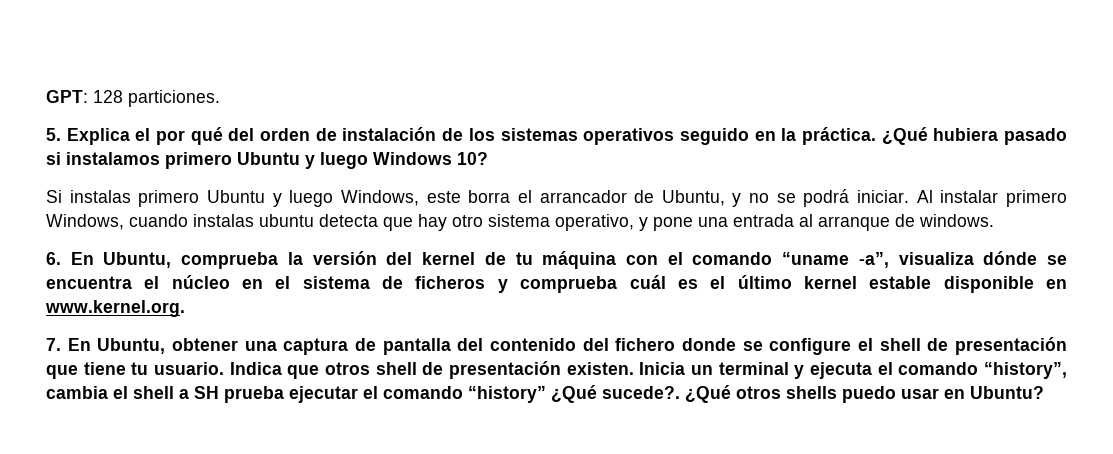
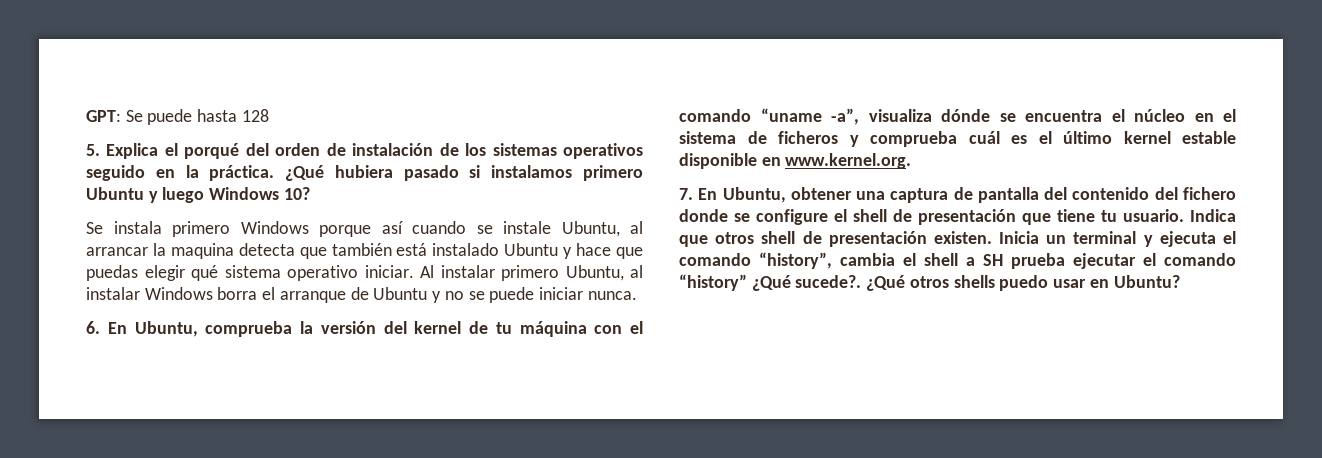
(88, 96) none -> [125,109,238,125] Se puede hasta
[128,90,220,107] particiones. -> (269, 115) none
[156,127,223,145] por qué -> [184,143,240,159] porqué
[46,189,1067,207] [46,214,994,231] Si instalas primero Ubuntu y luego Windows, este borra el arrancador de Ubuntu, y no se podrá iniciar. Al instalar primero Windows, cuando instalas ubuntu detecta que hay otro sistema operativo, y pone una entrada al arranque de windows. -> [86,221,643,237] [86,243,644,259] [86,265,643,281] [86,287,637,303] Se instala primero Windows porque así cuando se instale Ubuntu, al arrancar la maquina detecta que también está instalado Ubuntu y hace que puedas elegir qué sistema operativo iniciar. Al instalar primero Ubuntu, al instalar Windows borra el arranque de Ubuntu y no se puede iniciar nunca.

